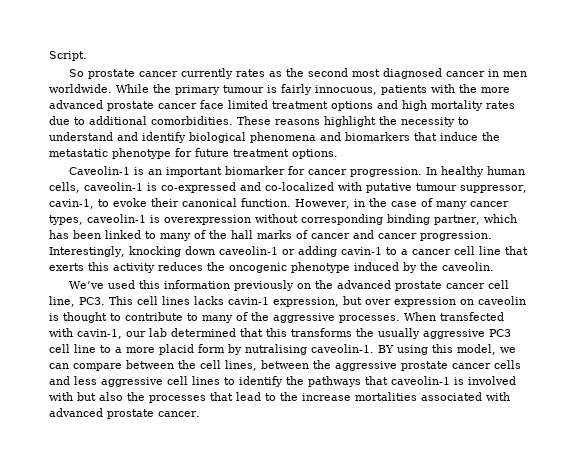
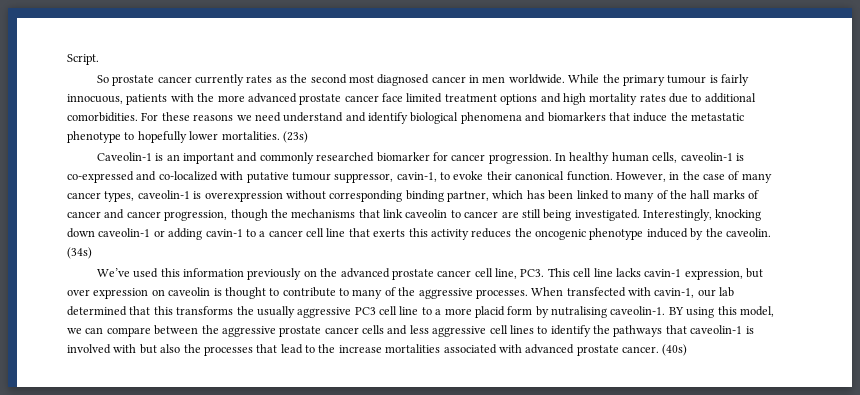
[237,116,469,127] These reasons highlight the necessity to -> [141,112,281,122] For these reasons we need
[175,148,338,159] for future treatment options. -> [124,131,308,143] to hopefully lower mortalities. (23s)
(223, 172) none -> [237,152,375,164] and commonly researched
[420,231,492,241] progression. -> [164,209,640,221] progression, though the mechanisms that link caveolin to cancer are still being investigated.
(494, 266) none -> [67,247,92,259] (34s)
[162,296,190,305] lines -> [593,268,613,277] line
[200,360,331,371] cell lines, between the -> (219, 329) none
(200, 414) none -> [662,344,688,356] (40s)

